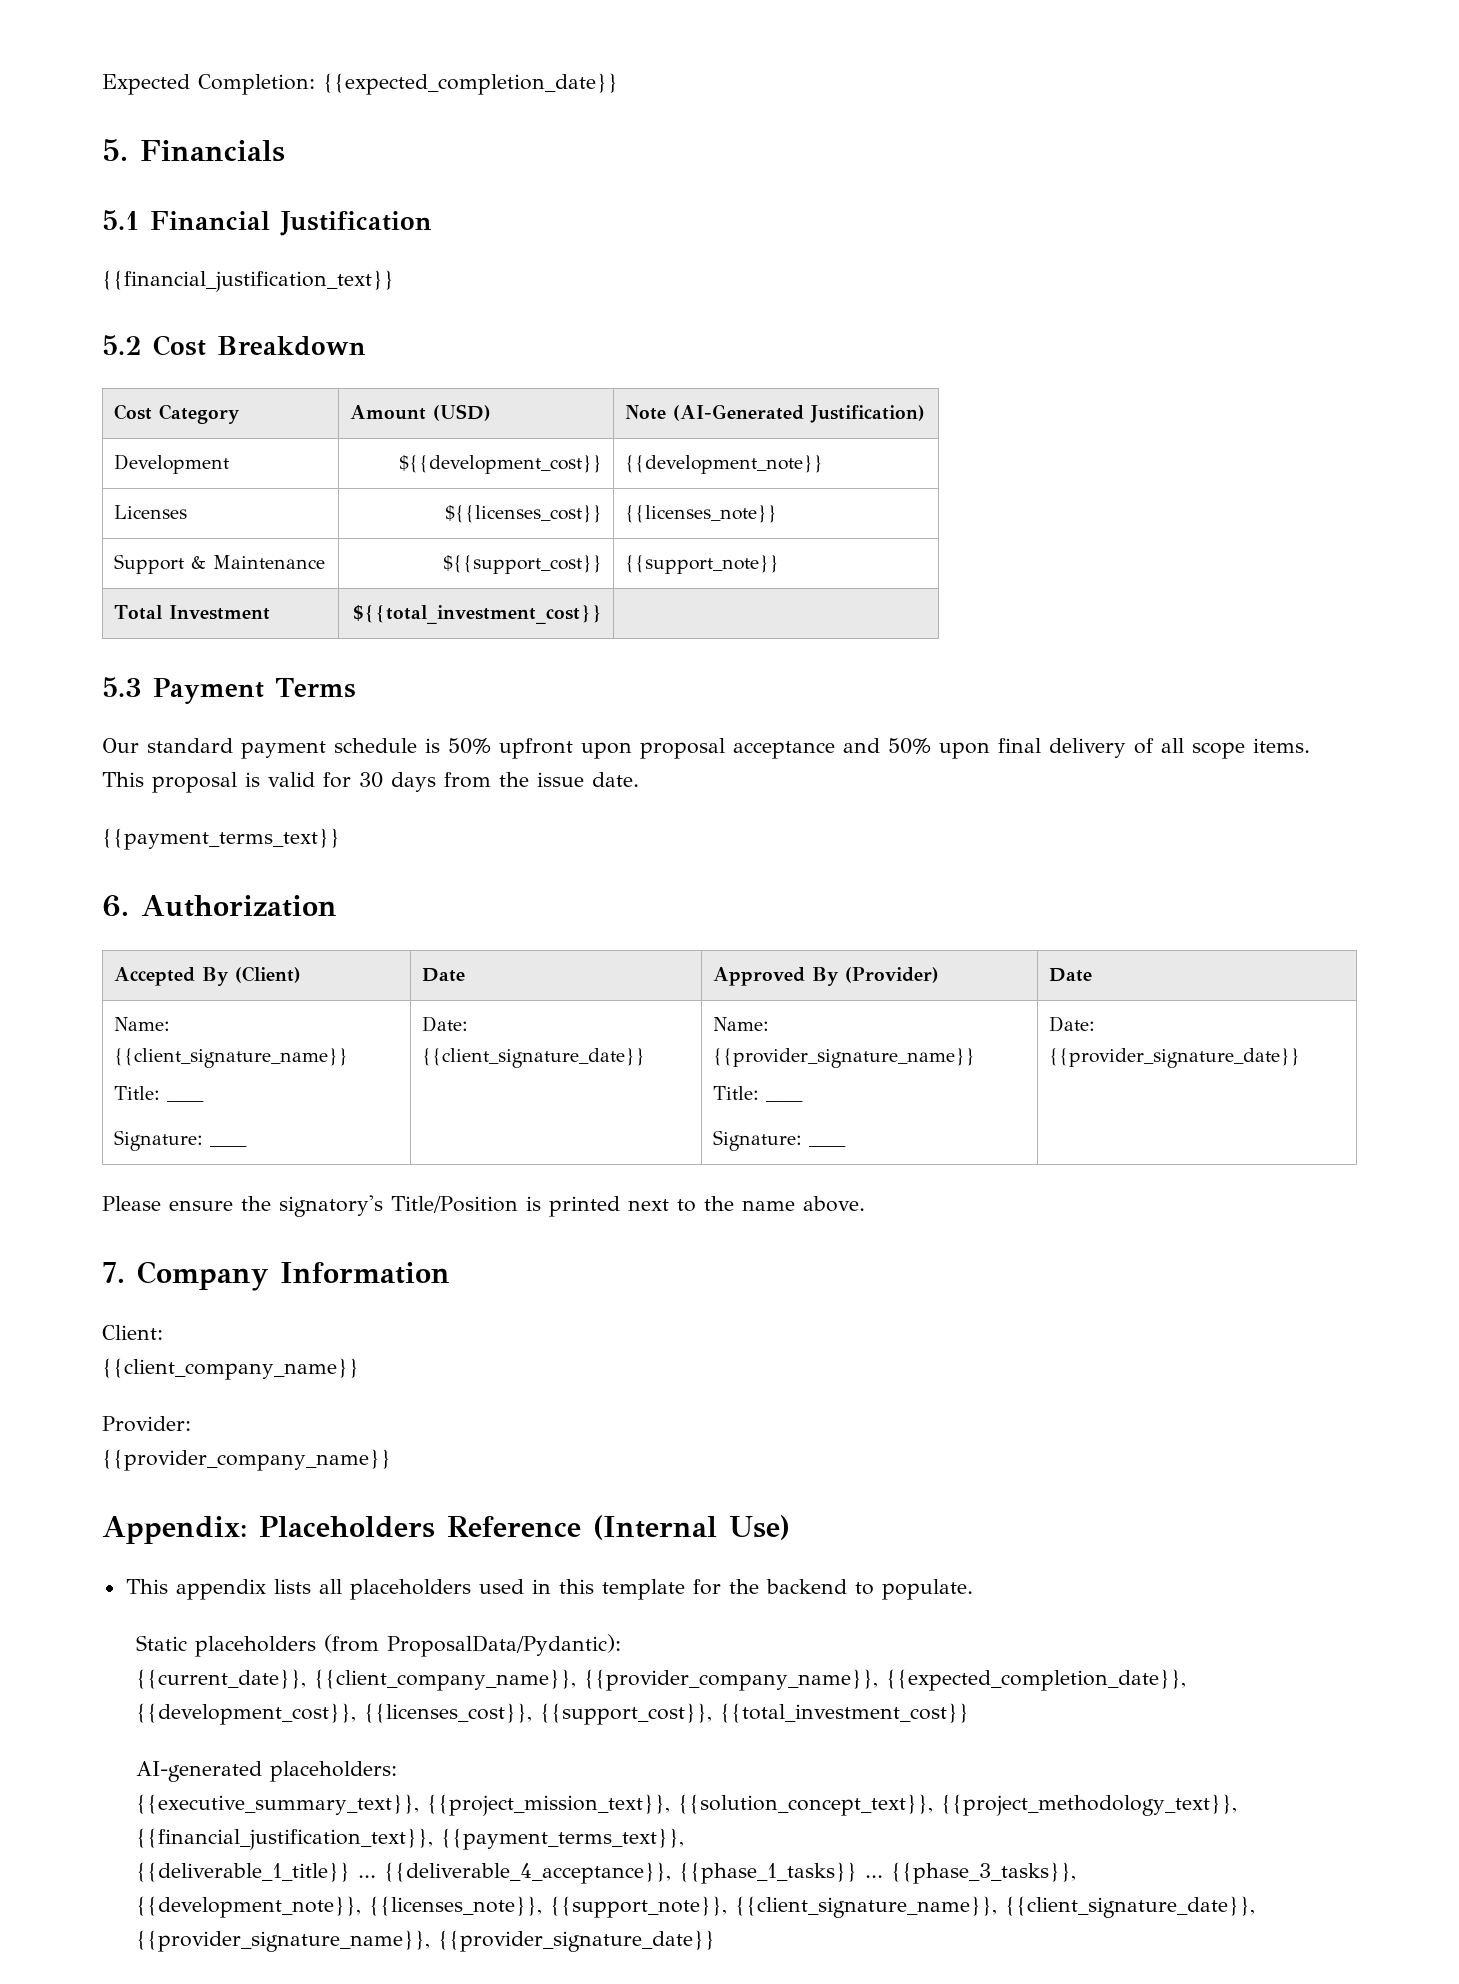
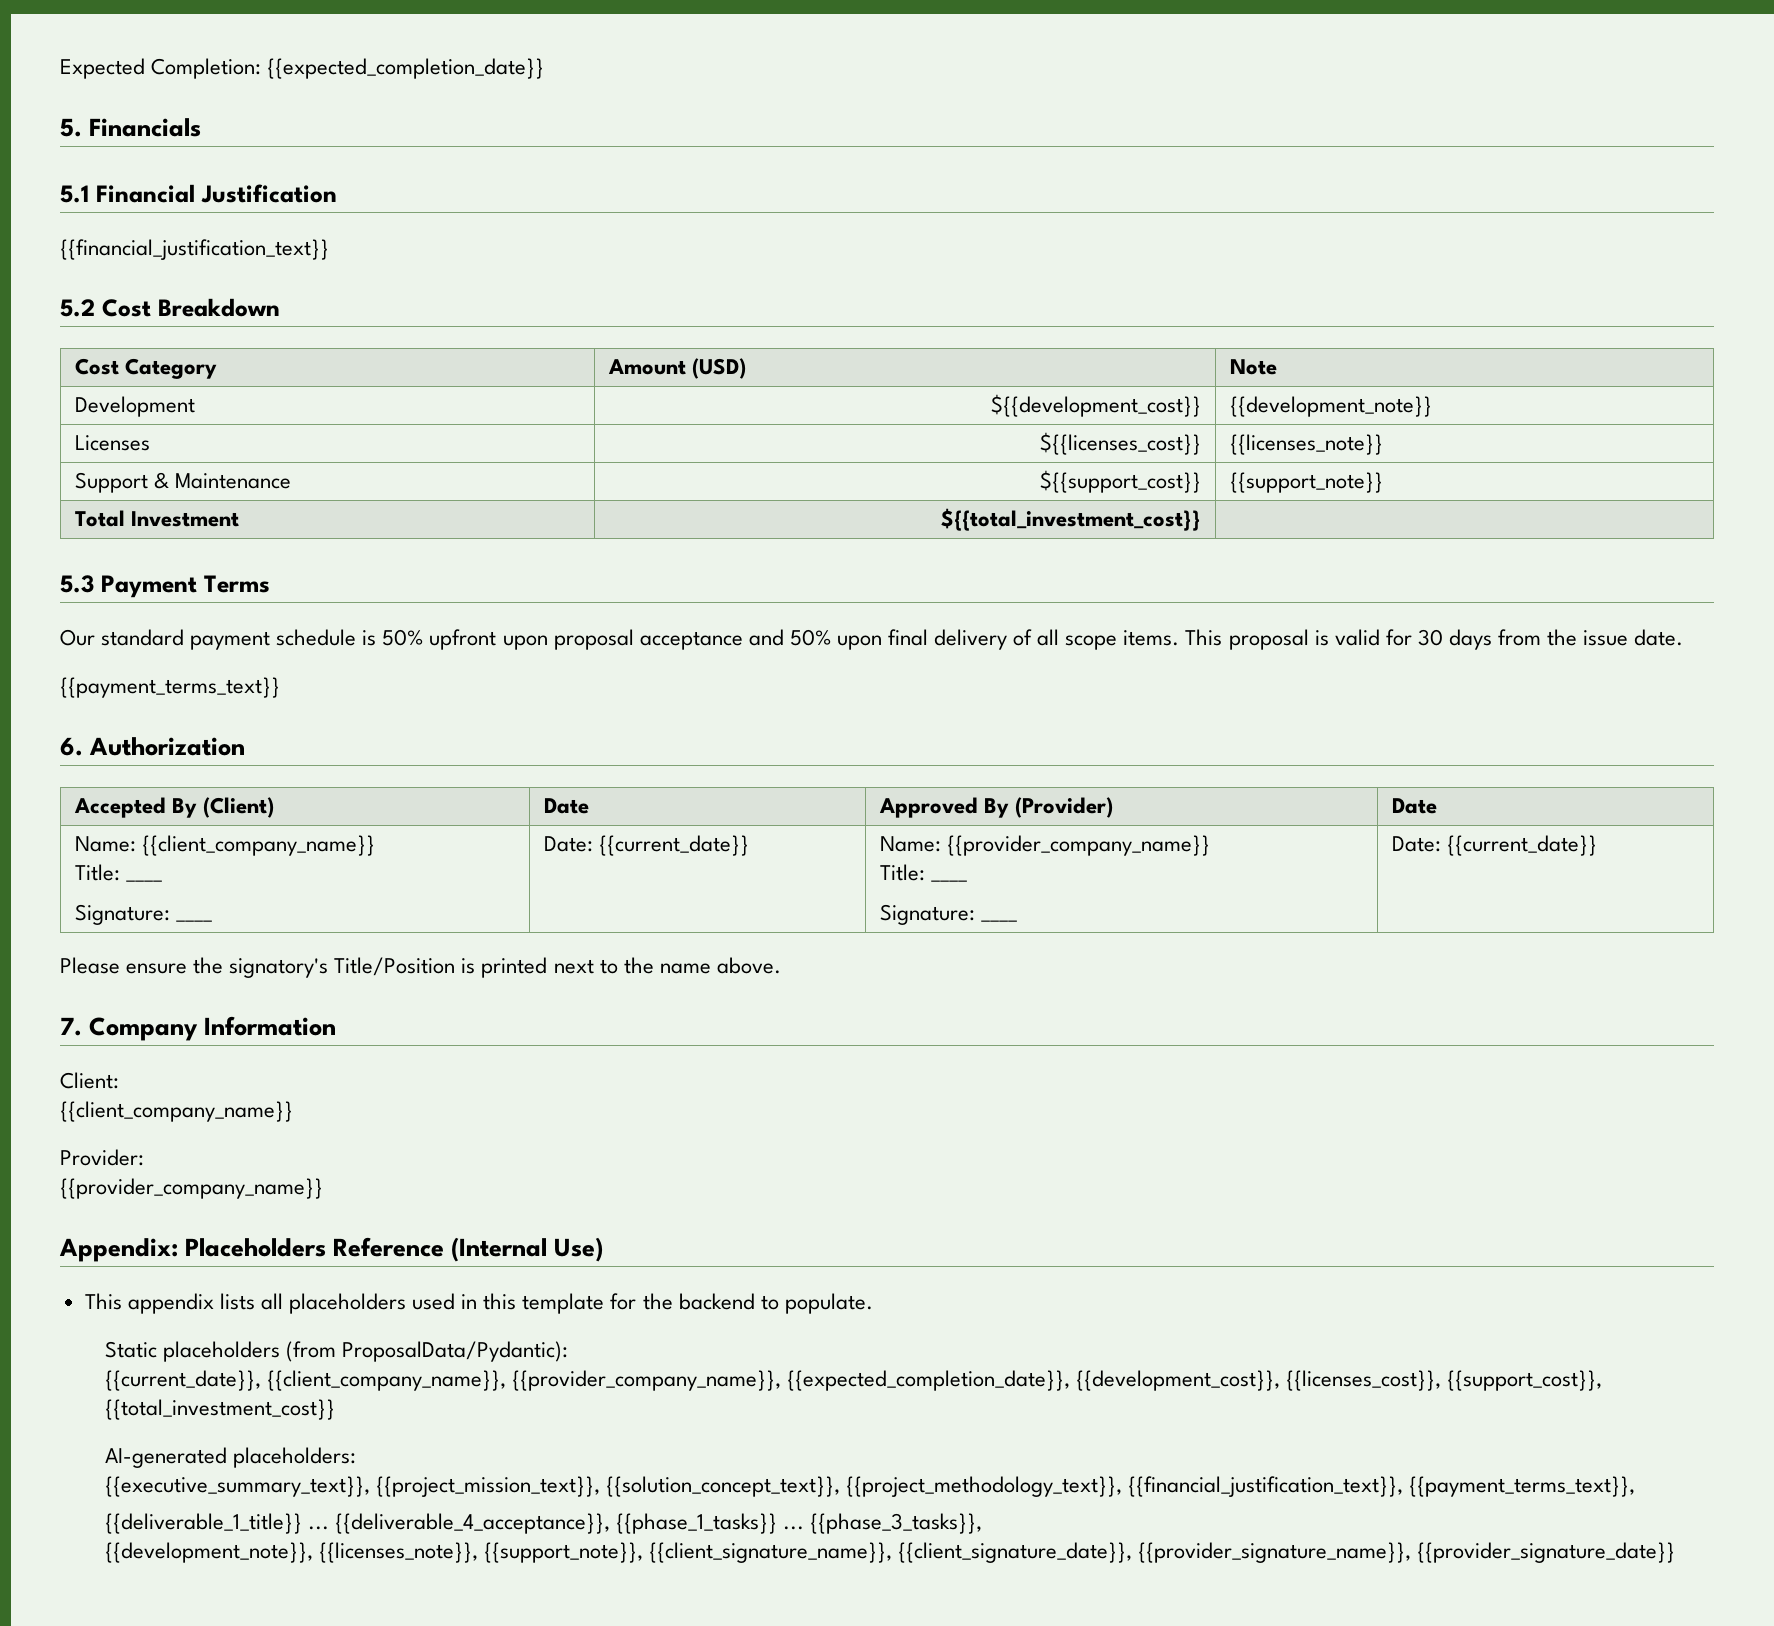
[673,404,926,423] (AI-Generated Justification) -> (1277, 367) none
[114,1048,349,1068] [114,1086,161,1100] [167,1100,205,1102] [114,1130,248,1151] [422,1016,469,1032] [422,1048,646,1068] [713,1017,770,1031] [713,1048,976,1068] [713,1086,760,1100] [766,1100,804,1102] [713,1130,847,1151] [1049,1016,1096,1032] [1049,1048,1301,1068] {{client_signature_name}} // Title: ____ // Signature: ____ | Date: {{client_signature_date}} | Name: {{provider_signature_name}} // Title: ____ // Signature: ____ | Date: {{provider_signature_date}} -> [141,835,375,856] [74,864,162,882] [74,904,212,925] [543,835,749,856] [879,835,1210,856] [879,864,967,882] [879,904,1017,925] [1391,835,1597,856] {{client_company_name}} // Title: ____ // Signature: ____ | Date: {{current_date}} | Name: {{provider_company_name}} // Title: ____ // Signature: ____ | Date: {{current_date}}

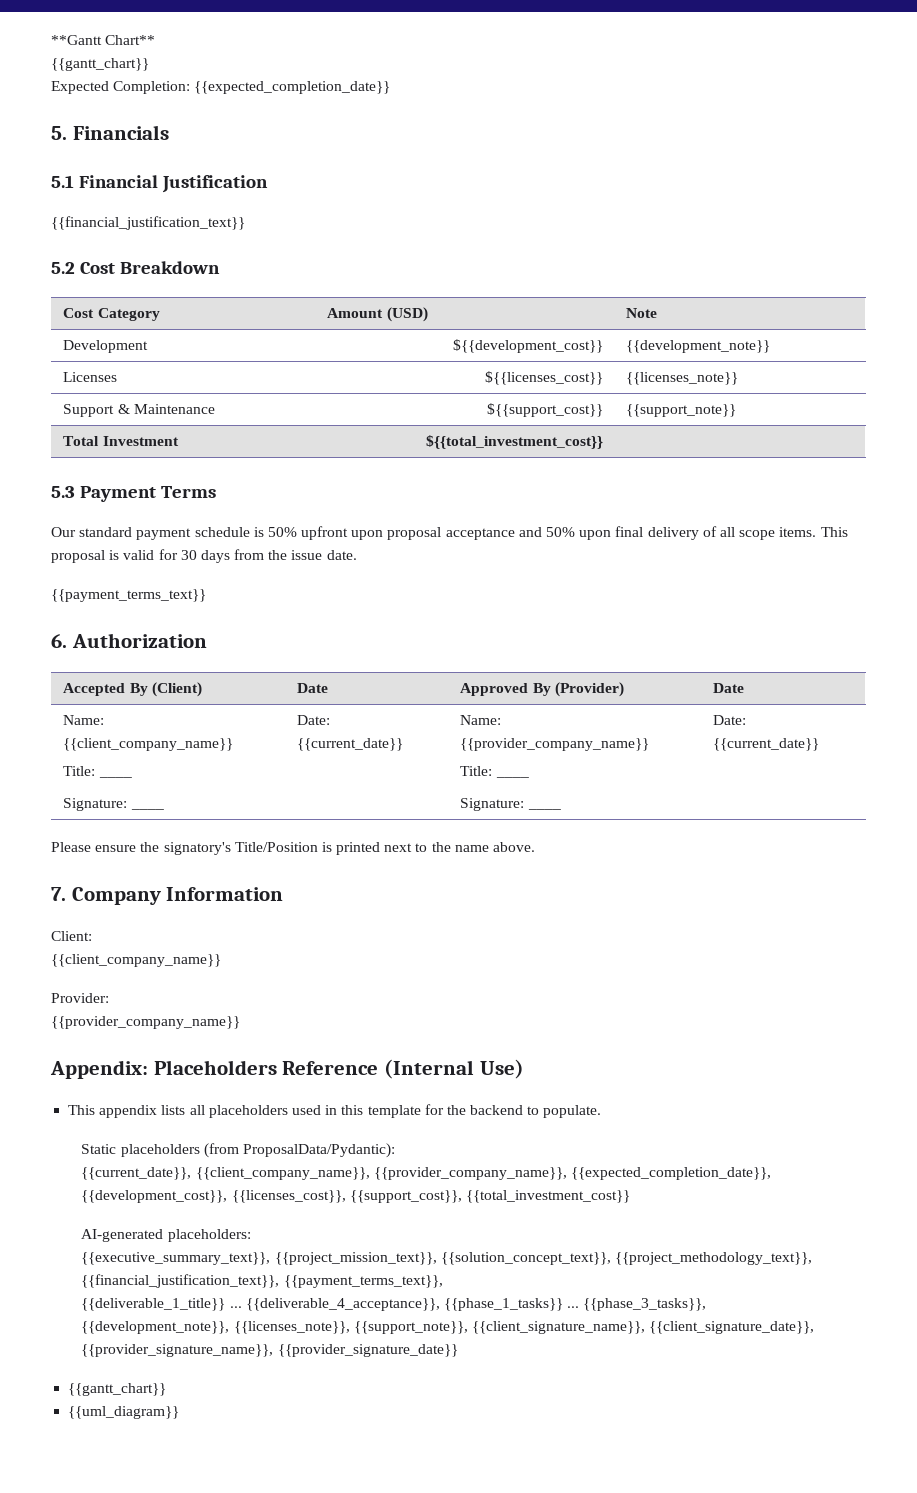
(60, 68) none -> [51,35,156,45] [51,58,149,71] **Gantt Chart** // {{gantt_chart}} //
(1676, 1552) none -> [68,1383,167,1396] [68,1406,180,1419] // {{gantt_chart}} // {{uml_diagram}}

